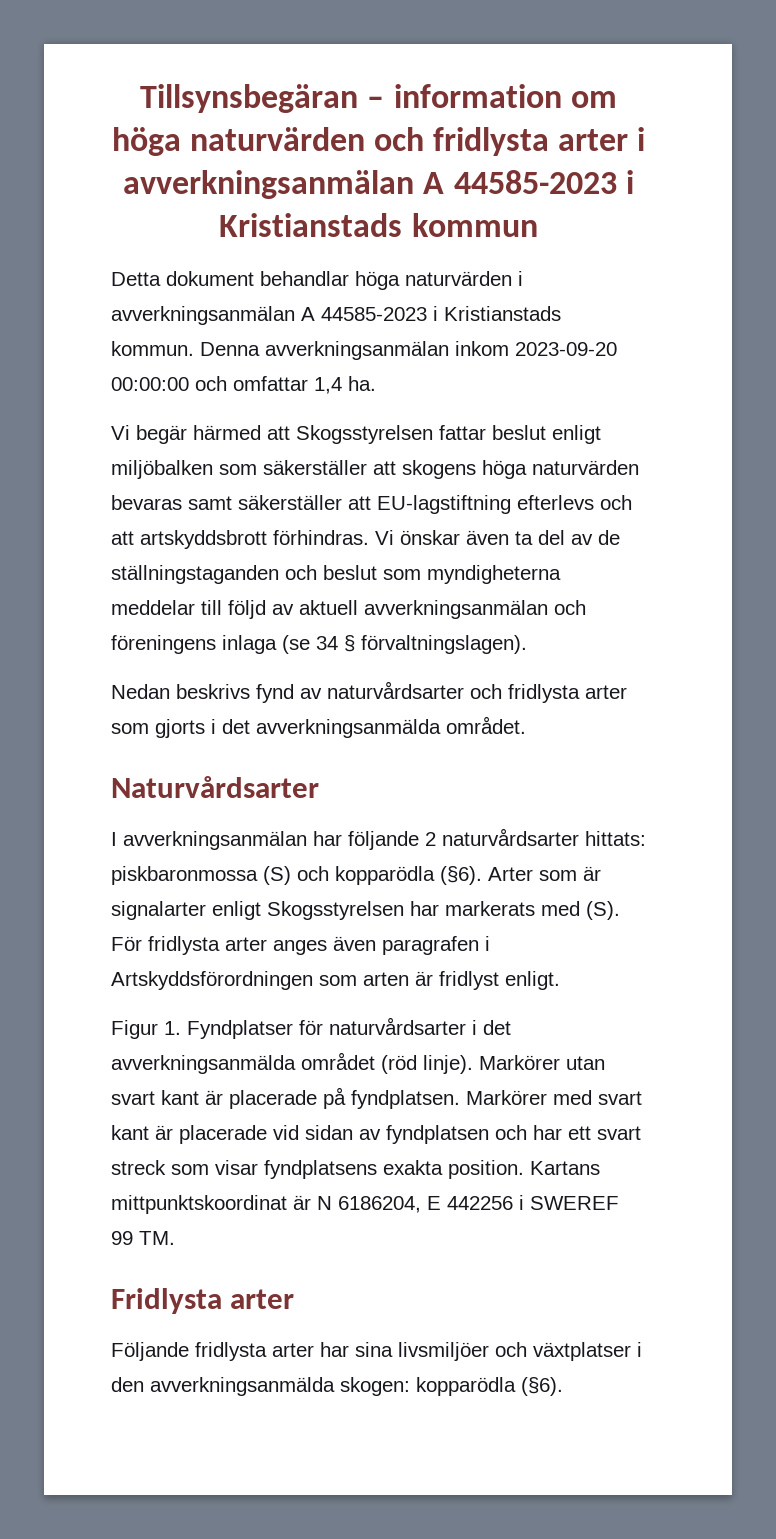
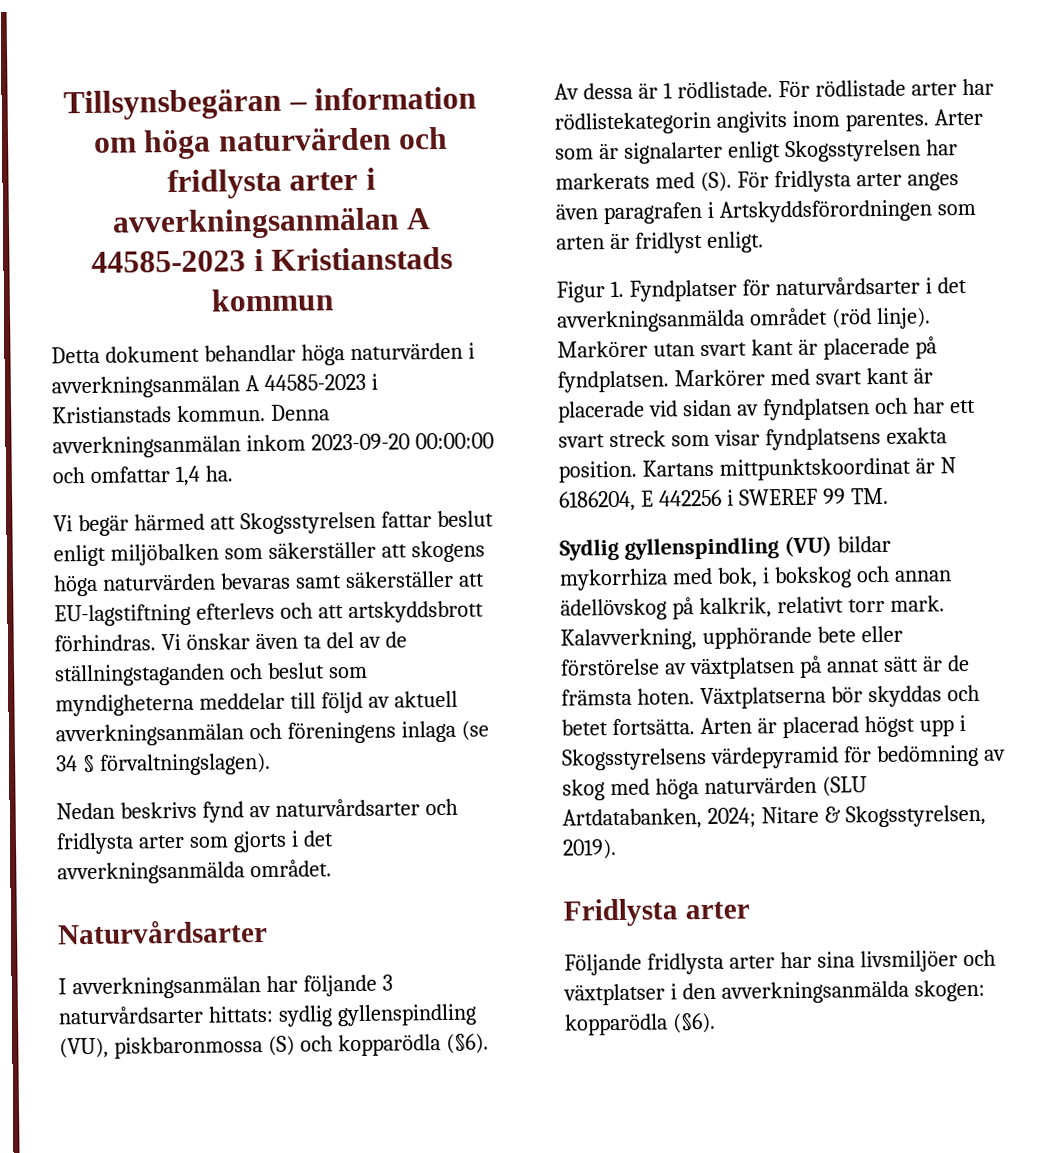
[425,832,436,846] 2 -> [381,974,393,991] 3
(646, 838) none -> [277,1003,477,1027] [59,1037,109,1059] sydlig gyllenspindling (VU),
(482, 875) none -> [554,78,994,100] [554,110,929,135] Av dessa är 1 rödlistade. För rödlistade arter har rödlistekategorin angivits inom parentes.
(175, 1238) none -> [559,535,891,561] [559,565,952,591] [560,595,945,621] [560,625,903,651] [560,655,970,680] [561,684,980,710] [561,715,966,739] [561,744,1006,771] [562,776,867,801] [562,804,986,830] [562,839,617,860] // Sydlig gyllenspindling (VU) bildar mykorrhiza med bok, i bokskog och annan ädellövskog på kalkrik, relativt torr mark. Kalavverkning, upphörande bete eller förstörelse av växtplatsen på annat sätt är de främsta hoten. Växtplatserna bör skyddas och betet fortsätta. Arten är placerad högst upp i Skogsstyrelsens värdepyramid för bedömning av skog med höga naturvärden (SLU Artdatabanken, 2024; Nitare & Skogsstyrelsen, 2019).

